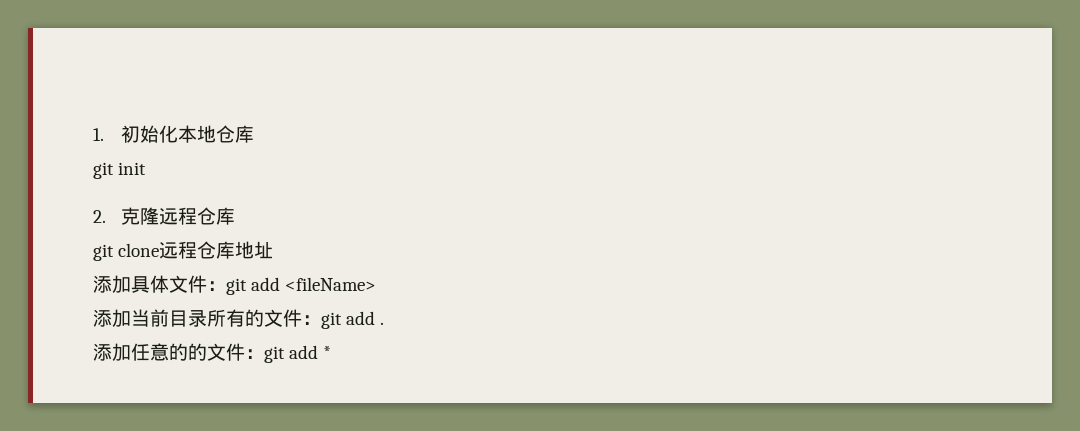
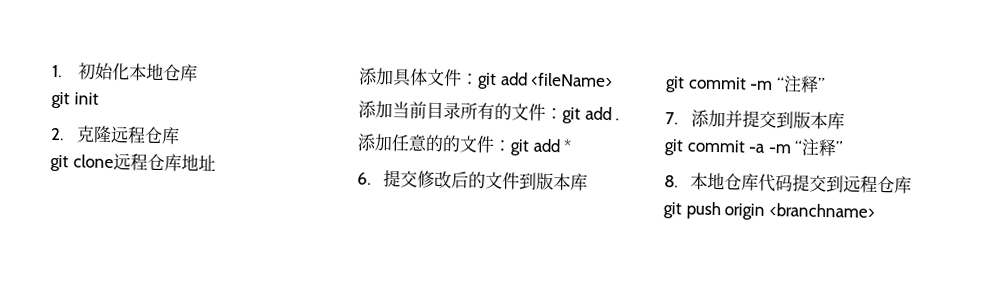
(332, 352) none -> [357,169,588,191] [665,75,825,93] [665,109,845,130] [664,138,844,157] [664,172,912,194] [663,201,875,220] // 6.提交修改后的文件到版本库 // git commit -m “注释” // 7.添加并提交到版本库 // git commit -a -m “注释” // 8.本地仓库代码提交到远程仓库 // git push origin <branchname>

